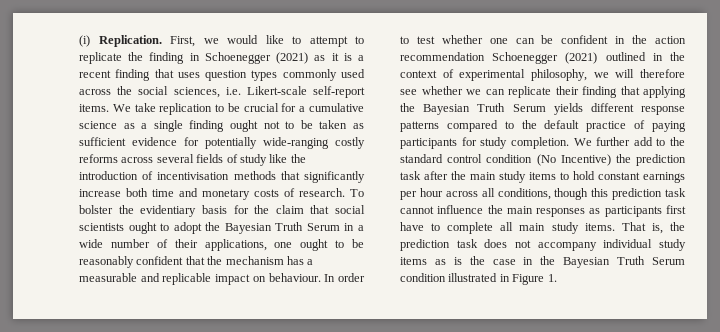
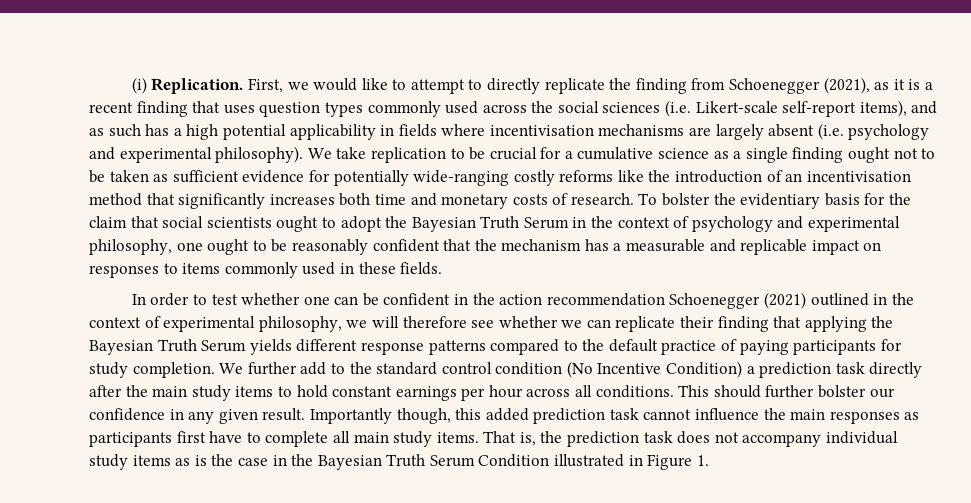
(364, 40) none -> [487,78,541,94] directly
[189,52,309,64] in Schoenegger (2021) -> [691,77,870,94] from Schoenegger (2021),
[173,86,365,98] [79,104,109,112] sciences, i.e. Likert-scale self-report items. -> [602,100,938,117] [89,123,930,140] [89,146,304,163] sciences (i.e. Likert-scale self-report items), and as such has a high potential applicability in fields where incentivisation mechanisms are largely absent (i.e. psychology and experimental philosophy).
[121,154,267,166] across several fields of study -> (614, 176) none
[157,171,276,180] incentivisation methods -> [785,171,911,182] [89,193,142,206] an incentivisation method
[79,189,121,197] increase -> [269,194,335,205] increases
[357,225,364,231] [79,239,267,251] a wide number of their applications, -> [591,216,901,232] [89,239,172,255] the context of psychology and experimental philosophy,
[268,273,321,282] behaviour. -> [89,262,443,278] responses to items commonly used in these fields. //
[560,154,686,166] [400,171,421,180] Incentive) the prediction task -> [597,361,923,378] Incentive Condition) a prediction task directly
[497,188,609,200] conditions, though this -> [595,385,895,398] [89,408,529,424] conditions. This should further bolster our confidence in any given result. Importantly though, this added
[400,273,446,282] condition -> [478,454,550,467] Condition

